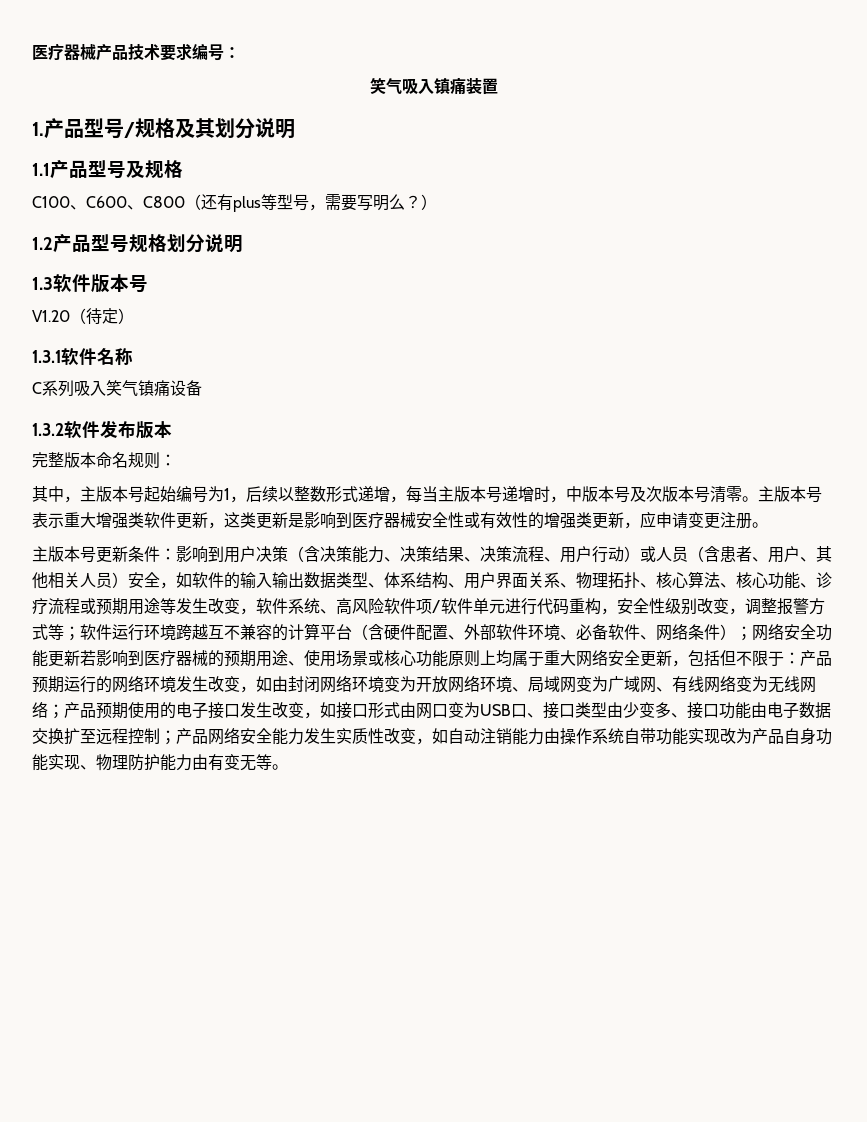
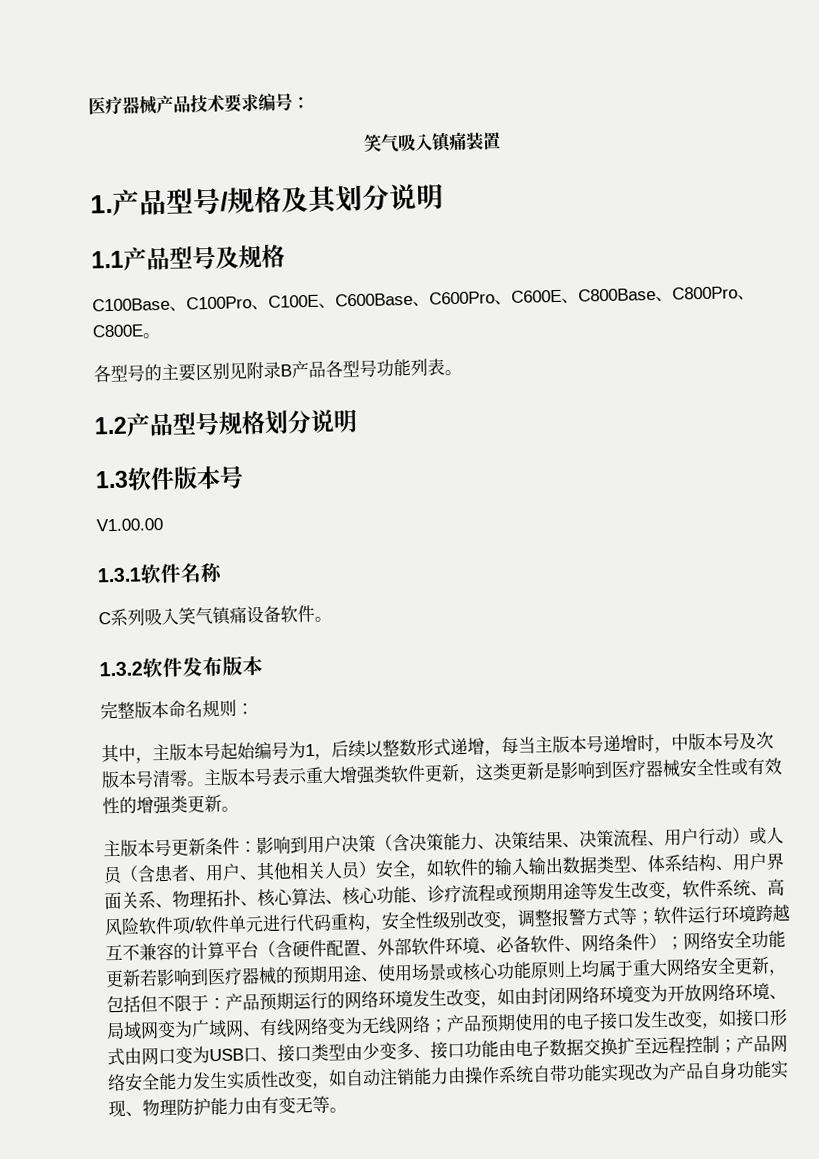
[32,194,437,212] C100、C600、C800（还有plus等型号，需要写明么？） -> [92,286,755,312] [92,324,161,339] [93,358,462,383] C100Base、C100Pro、C100E、C600Base、C600Pro、C600E、C800Base、C800Pro、C800E。 // 各型号的主要区别见附录B产品各型号功能列表。
[32,308,134,325] V1.20（待定） -> [96,517,163,532] V1.00.00
(202, 388) none -> [280,604,332,623] 软件。
[624,511,752,529] ，应申请变更注册 -> (222, 803) none

